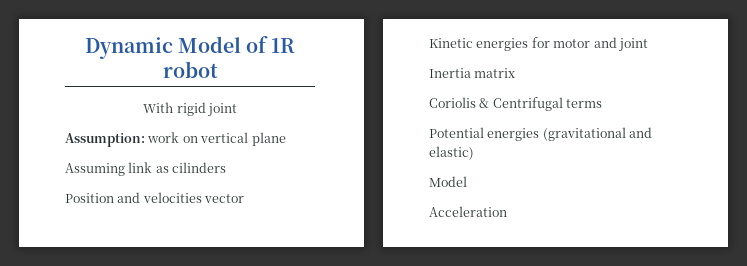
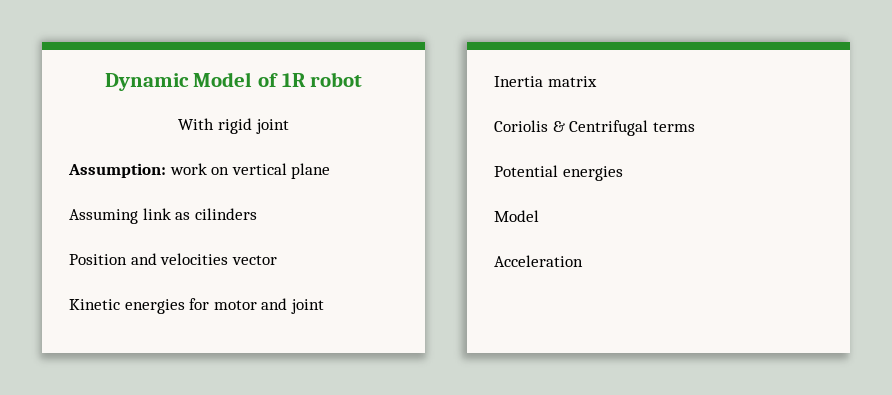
[542,127,653,141] [429,146,474,160] (gravitational and elastic) -> (623, 173) none

